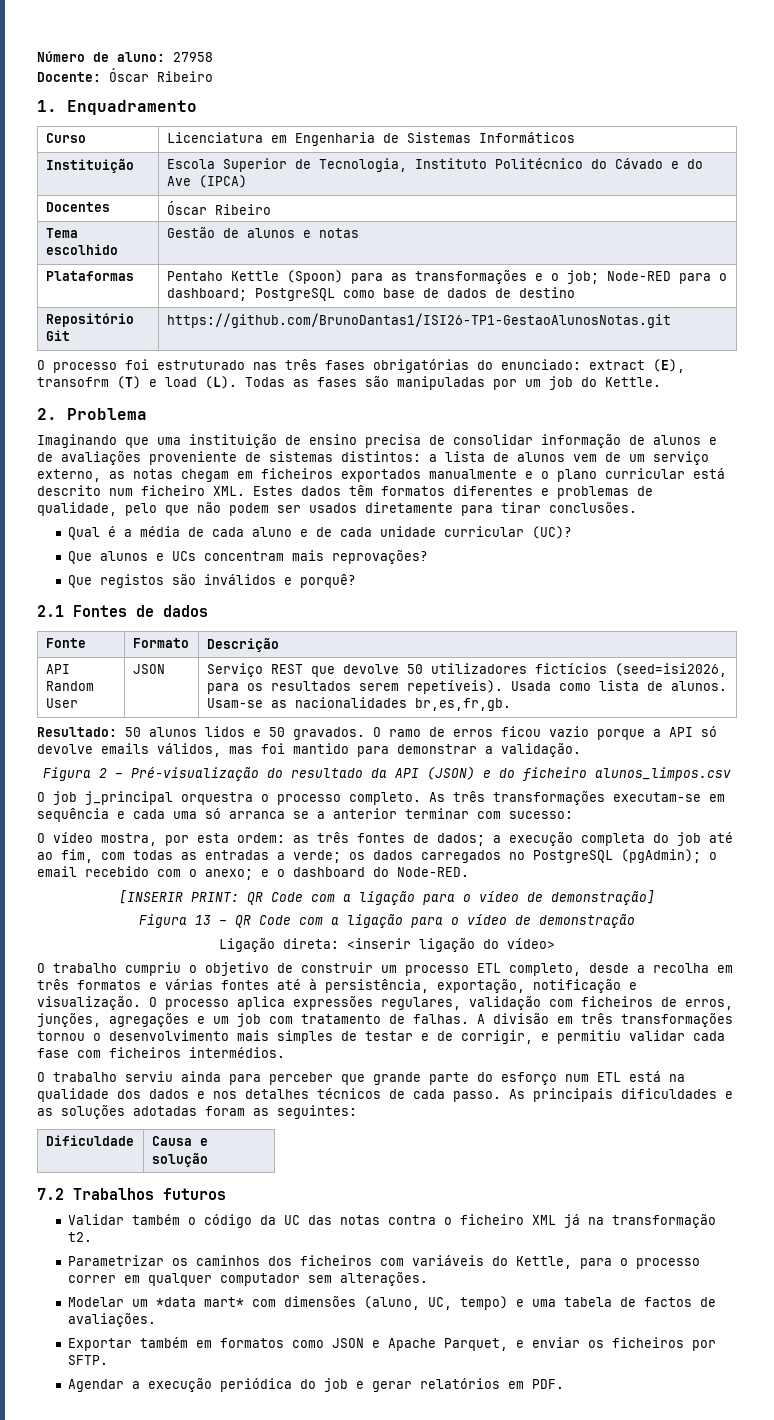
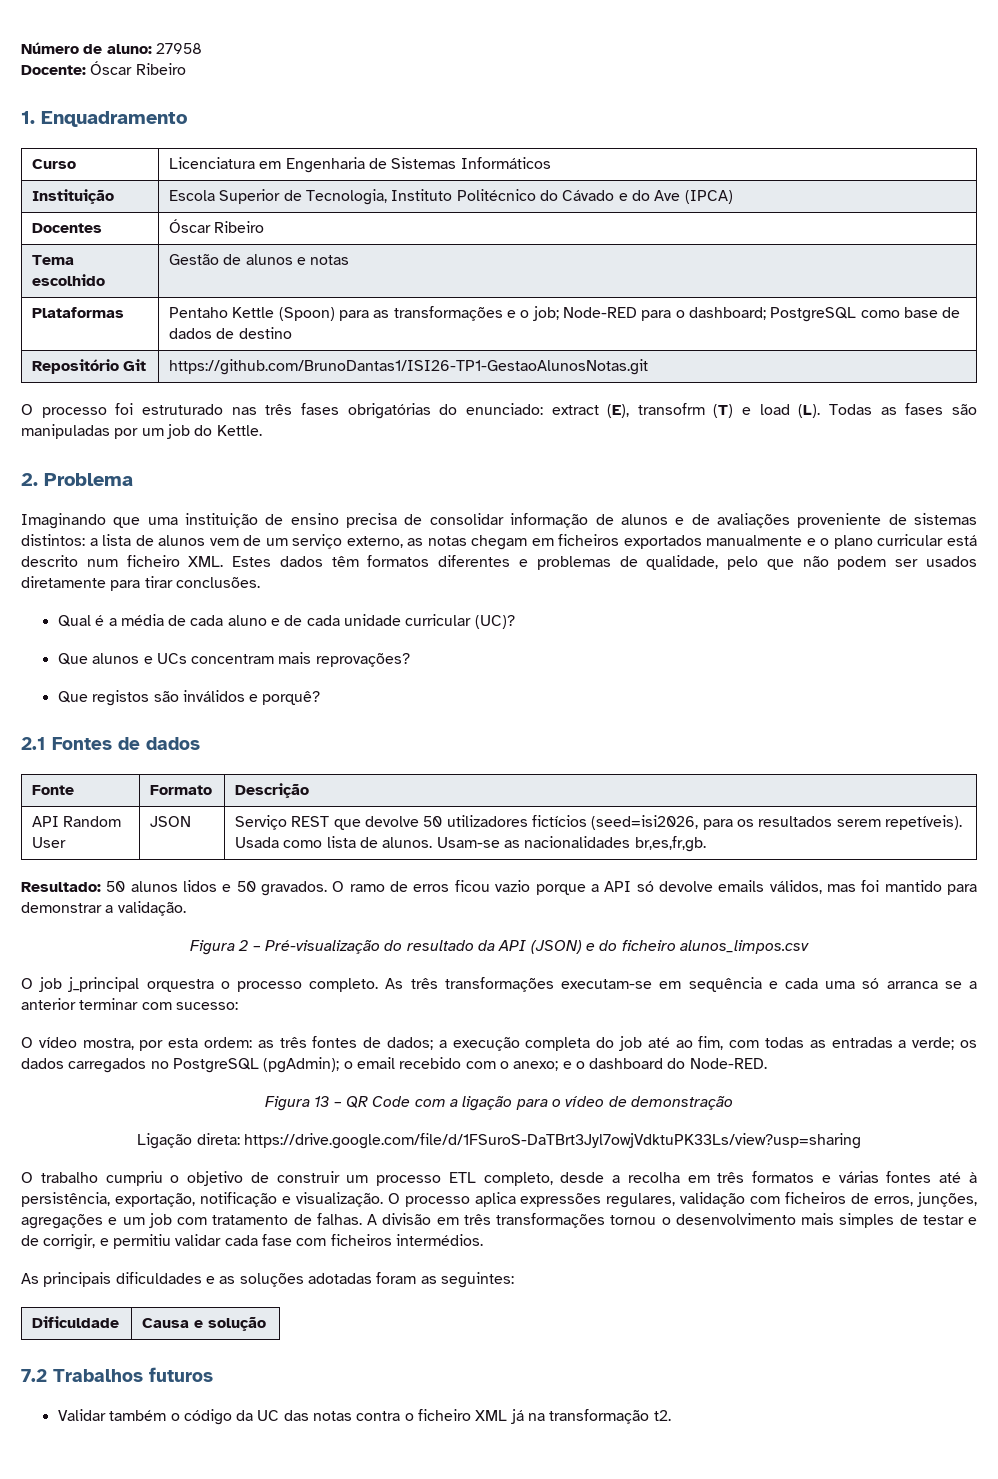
[119,890,655,905] // [INSERIR PRINT: QR Code com a ligação para o vídeo de demonstração] -> (767, 1063) none
[347,938,555,952] <inserir ligação do vídeo> -> [243,1133,861,1149] https://drive.google.com/file/d/1FSuroS-DaTBrt3Jyl7owjVdktuPK33Ls/view?usp=sharing
[37,1071,685,1085] [37,1088,501,1102] O trabalho serviu ainda para perceber que grande parte do esforço num ETL está na qualidade dos dados e nos detalhes técnicos de cada passo. -> (483, 1240) none
[67,1255,700,1269] [67,1272,428,1286] [67,1296,716,1310] [67,1313,156,1327] [67,1337,716,1351] [67,1355,108,1365] [67,1378,564,1392] // Parametrizar os caminhos dos ficheiros com variáveis do Kettle, para o processo correr em qualquer computador sem alterações. // Modelar um *data mart* com dimensões (aluno, UC, tempo) e uma tabela de factos de avaliações. // Exportar também em formatos como JSON e Apache Parquet, e enviar os ficheiros por SFTP. // Agendar a execução periódica do job e gerar relatórios em PDF. -> (671, 1415) none

